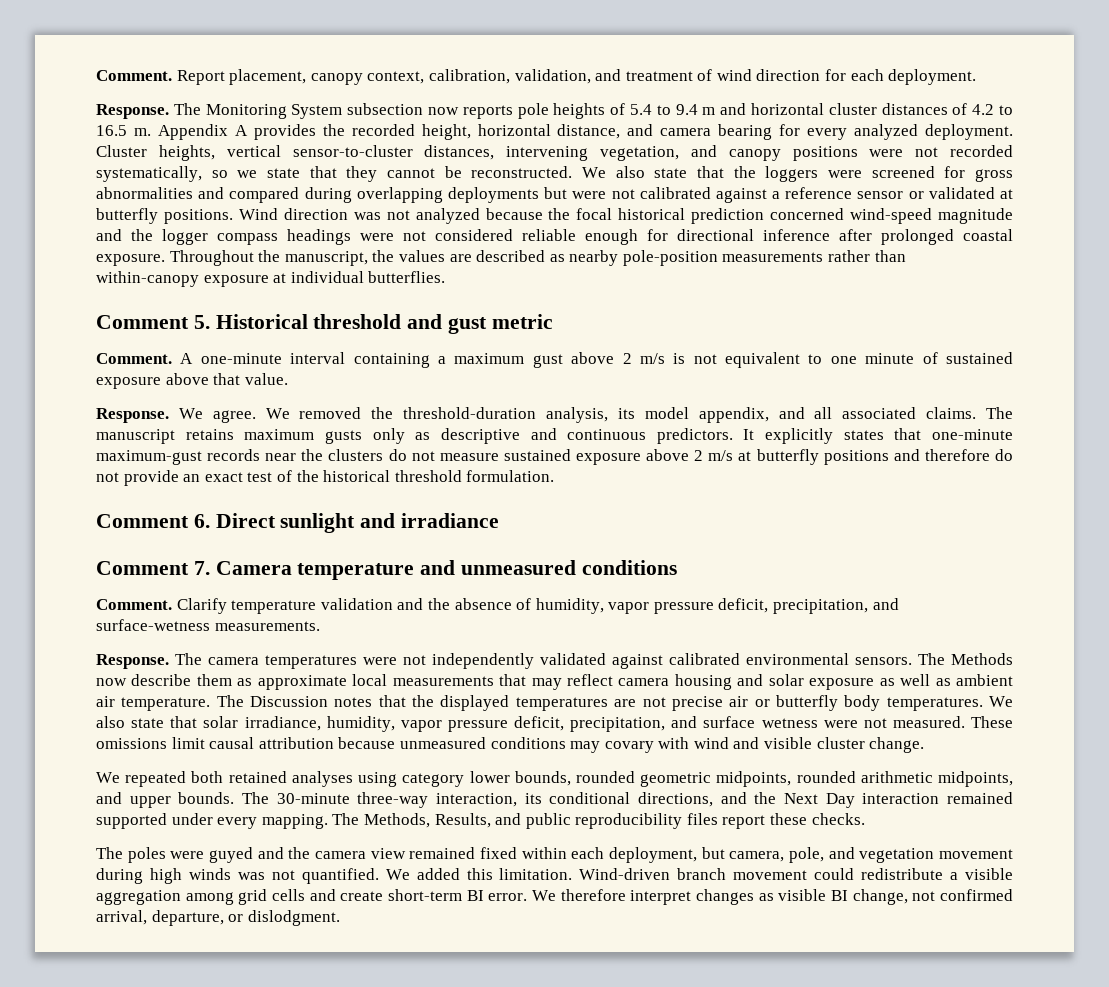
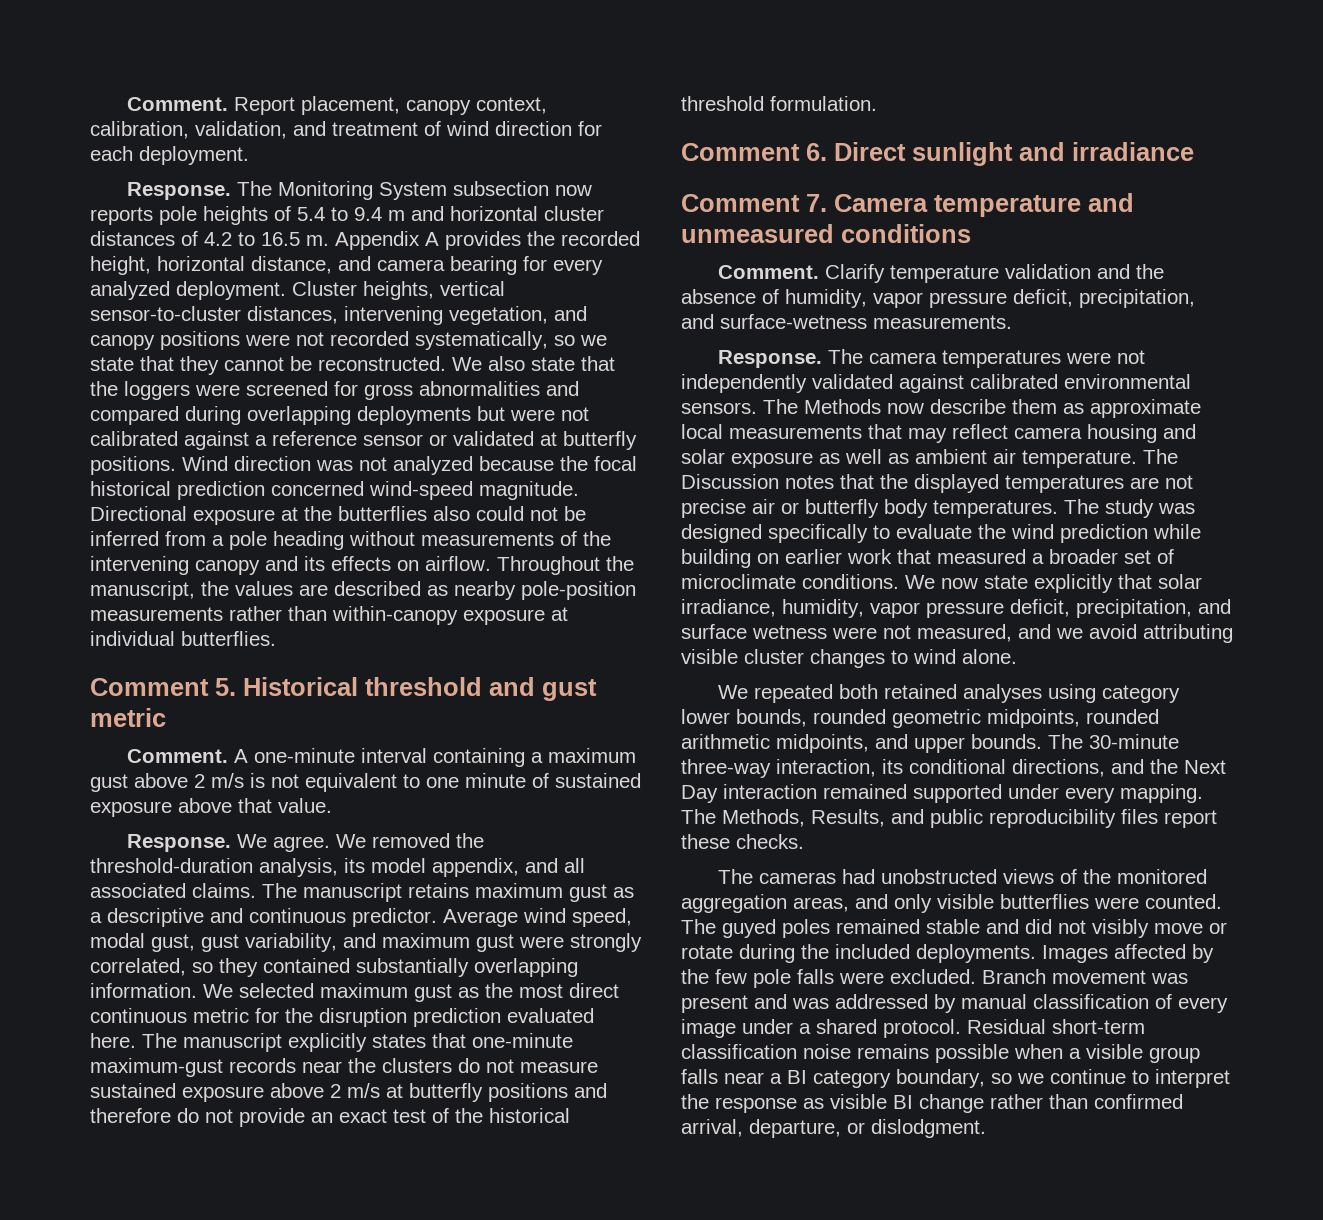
[938,208,1014,224] [96,229,1013,245] [96,254,165,266] magnitude and the logger compass headings were not considered reliable enough for directional inference after prolonged coastal exposure. -> [479,481,579,500] [90,506,586,525] [90,531,611,550] [90,556,491,575] magnitude. Directional exposure at the butterflies also could not be inferred from a pole heading without measurements of the intervening canopy and its effects on airflow.
[324,428,755,444] gusts only as descriptive and continuous predictors. It -> [569,884,634,902] [90,908,632,927] [90,933,642,952] [90,958,578,977] [90,983,619,1002] [90,1008,594,1027] [90,1033,282,1052] gust as a descriptive and continuous predictor. Average wind speed, modal gust, gust variability, and maximum gust were strongly correlated, so they contained substantially overlapping information. We selected maximum gust as the most direct continuous metric for the disruption prediction evaluated here. The manuscript
[989,696,1014,707] [96,716,165,728] We also state -> [1064,499,1195,518] [681,524,1201,543] [681,549,1174,568] [681,574,1113,593] The study was designed specifically to evaluate the wind prediction while building on earlier work that measured a broader set of microclimate conditions. We now state explicitly
[892,716,1013,728] [96,737,925,753] measured. These omissions limit causal attribution because unmeasured conditions may covary with wind and visible cluster change. -> [917,624,1233,643] [681,649,1017,668] measured, and we avoid attributing visible cluster changes to wind alone.
[127,847,1013,863] [96,868,1013,884] [96,889,936,905] poles were guyed and the camera view remained fixed within each deployment, but camera, pole, and vegetation movement during high winds was not quantified. We added this limitation. Wind-driven branch movement could redistribute a visible aggregation among grid cells and create short-term BI error. We therefore interpret changes as visible BI change, not -> [759,869,1208,884] [681,894,1222,913] [681,919,1227,938] [681,944,1214,963] [681,969,1188,988] [681,994,1228,1013] [681,1019,1145,1038] [681,1044,1200,1063] [681,1069,1230,1088] [681,1094,1088,1113] cameras had unobstructed views of the monitored aggregation areas, and only visible butterflies were counted. The guyed poles remained stable and did not visibly move or rotate during the included deployments. Images affected by the few pole falls were excluded. Branch movement was present and was addressed by manual classification of every image under a shared protocol. Residual short-term classification noise remains possible when a visible group falls near a BI category boundary, so we continue to interpret the response as visible BI change rather than

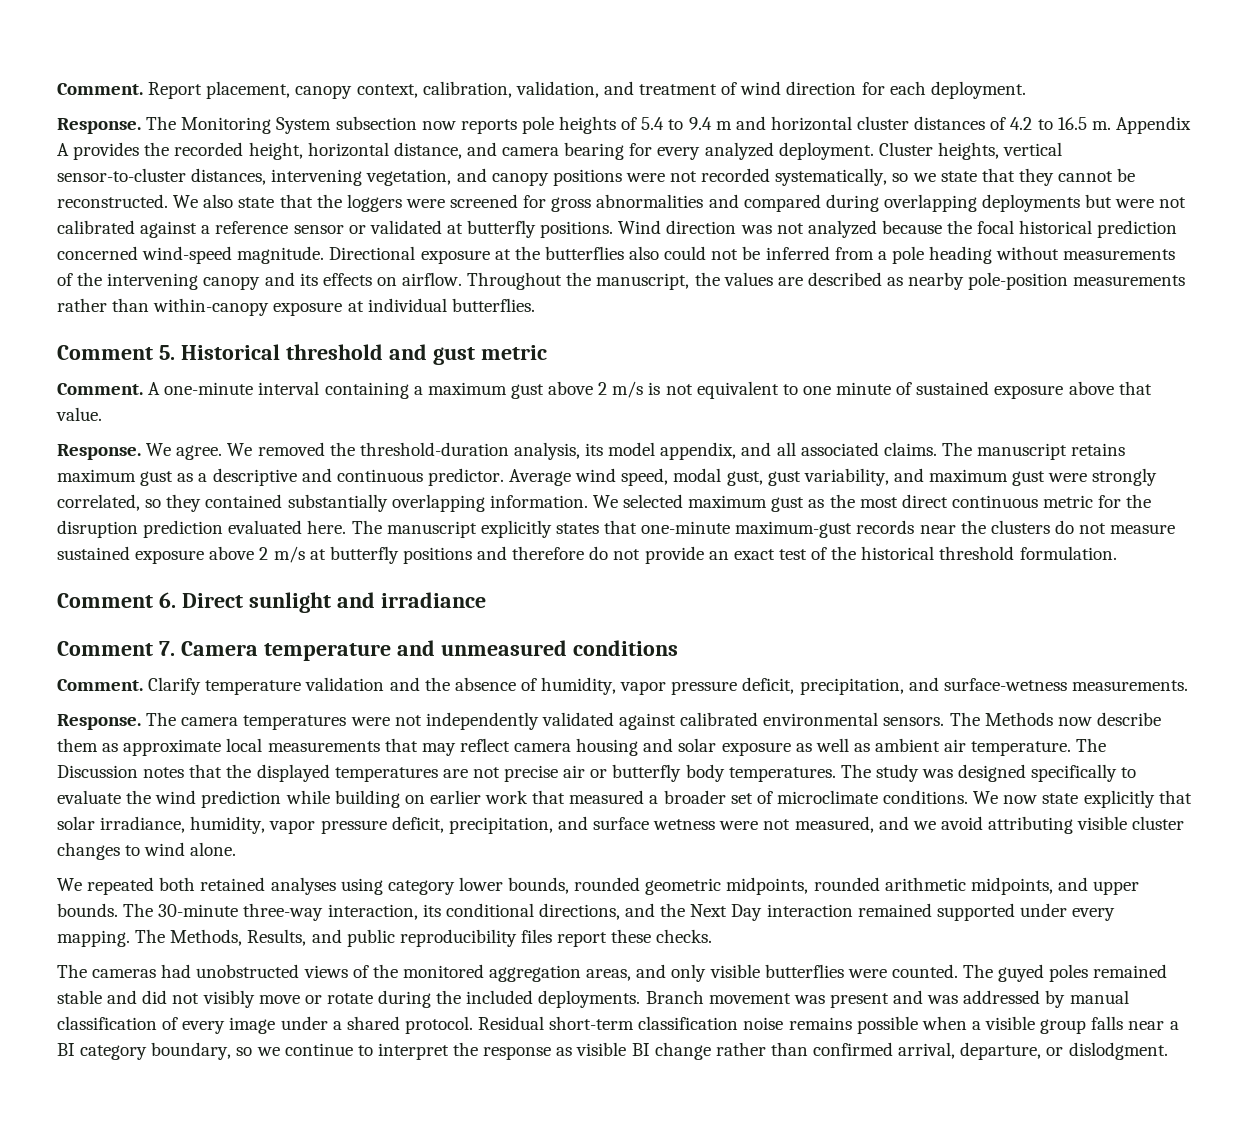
[1042,944,1214,963] [681,969,976,988] Images affected by the few pole falls were excluded. -> (641, 999) none

